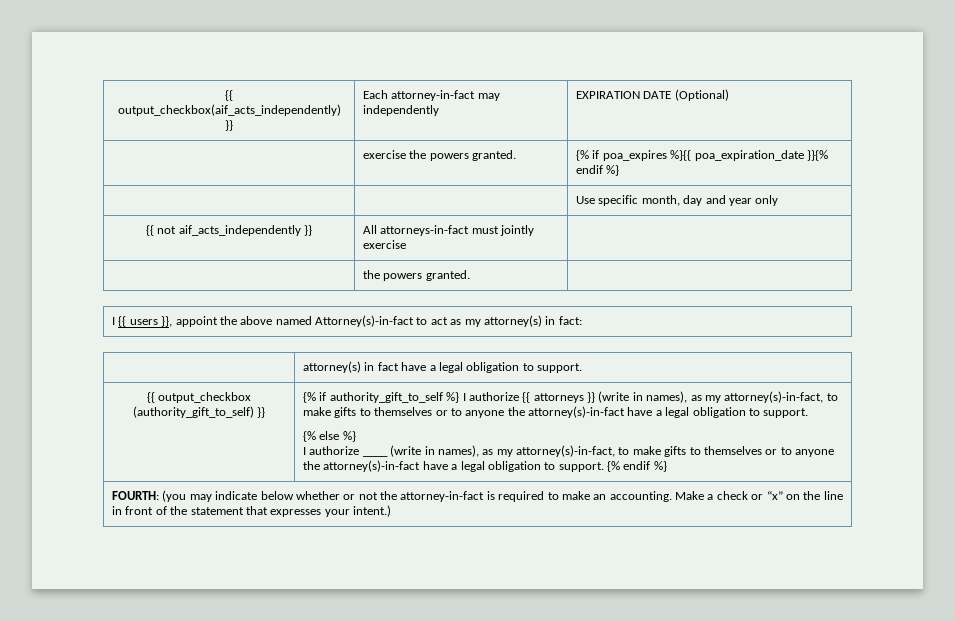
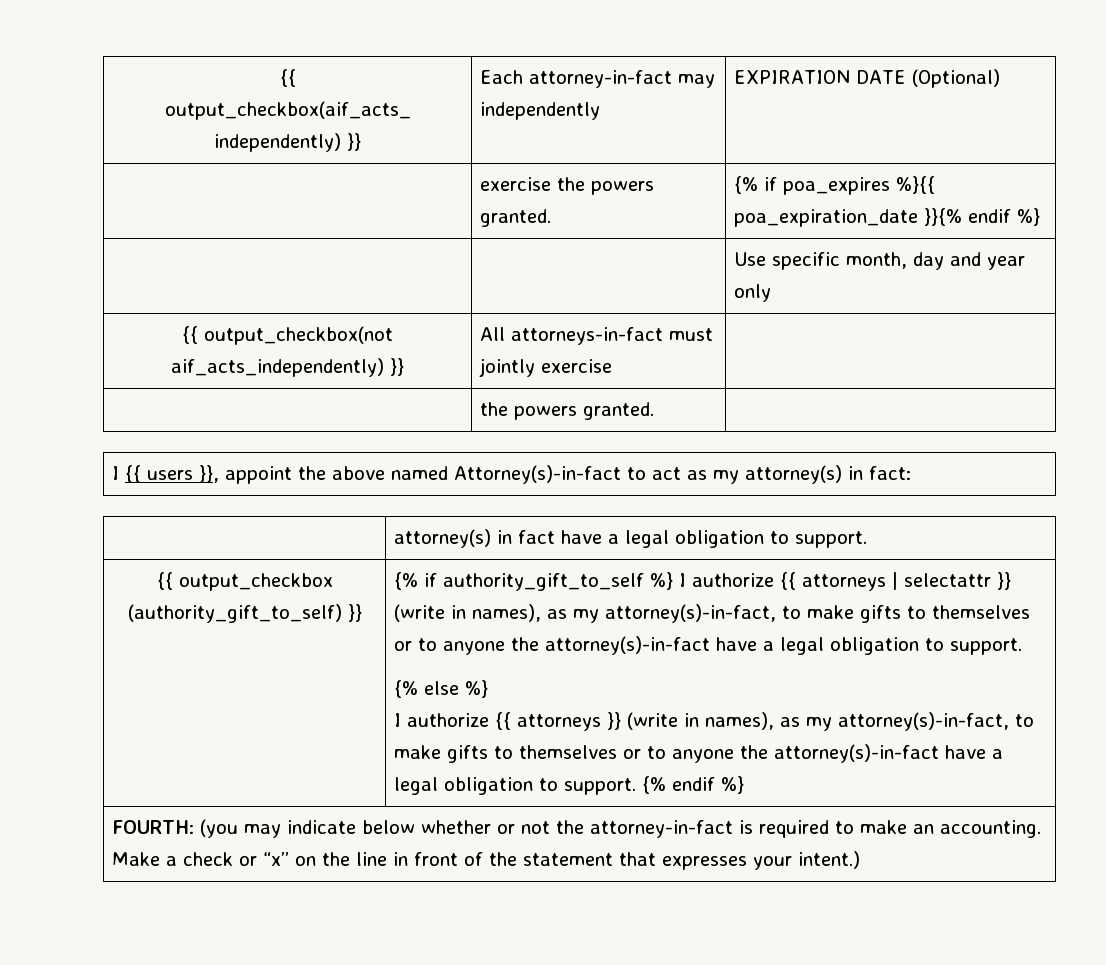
[157,225,301,236] not aif_acts_independently -> [204,326,393,345] [171,358,384,377] output_checkbox(not aif_acts_independently)
(584, 398) none -> [892,572,992,590] | selectattr
[362,455,388,457] ____ -> [495,712,622,731] {{ attorneys }}

